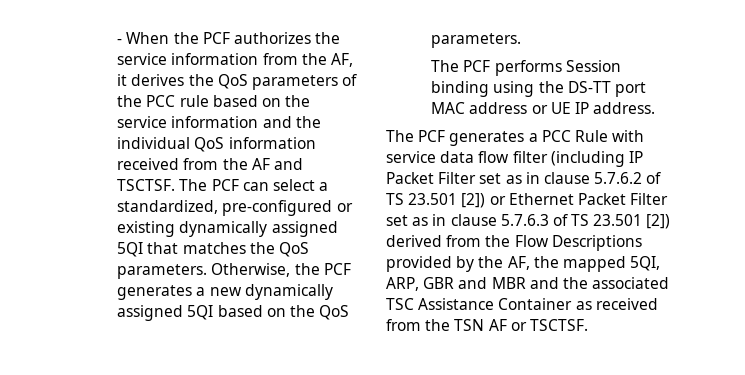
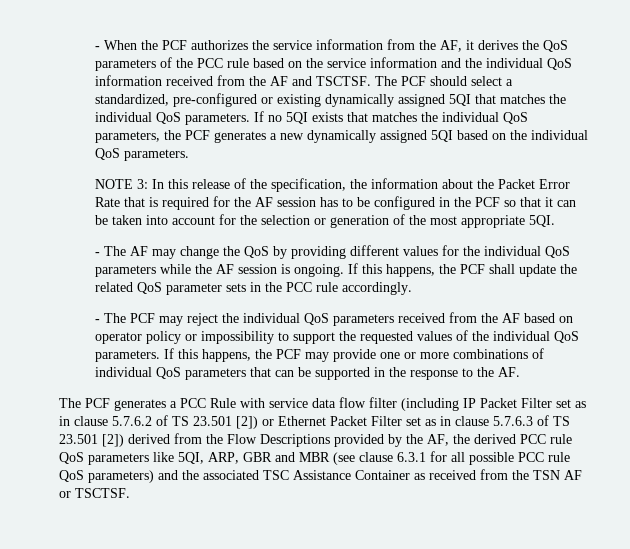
[242,182,269,191] can -> [429,76,467,86] should
[278,242,309,257] [117,263,291,279] QoS parameters. Otherwise, -> [94,111,528,125] [94,131,160,143] individual QoS parameters. If no 5QI exists that matches the individual QoS parameters,
(315, 311) none -> [530,130,588,140] individual
[431,60,621,76] [431,81,646,97] [431,102,656,114] The PCF performs Session binding using the DS-TT port MAC address or UE IP address. -> [94,178,570,192] [94,196,576,210] [94,214,555,228] [94,245,570,259] [94,263,577,277] [94,282,412,295] [94,312,573,326] [94,330,579,344] [94,348,544,362] [94,367,520,380] NOTE 3: In this release of the specification, the information about the Packet Error Rate that is required for the AF session has to be configured in the PCF so that it can be taken into account for the selection or generation of the most appropriate 5QI. // - The AF may change the QoS by providing different values for the individual QoS parameters while the AF session is ongoing. If this happens, the PCF shall update the related QoS parameter sets in the PCC rule accordingly. // - The PCF may reject the individual QoS parameters received from the AF based on operator policy or impossibility to support the requested values of the individual QoS parameters. If this happens, the PCF may provide one or more combinations of individual QoS parameters that can be supported in the response to the AF.
[562,256,626,272] mapped -> [474,434,572,444] [59,452,174,465] derived PCC rule QoS parameters like
(526, 283) none -> [333,451,570,465] [59,470,154,483] (see clause 6.3.1 for all possible PCC rule QoS parameters)

